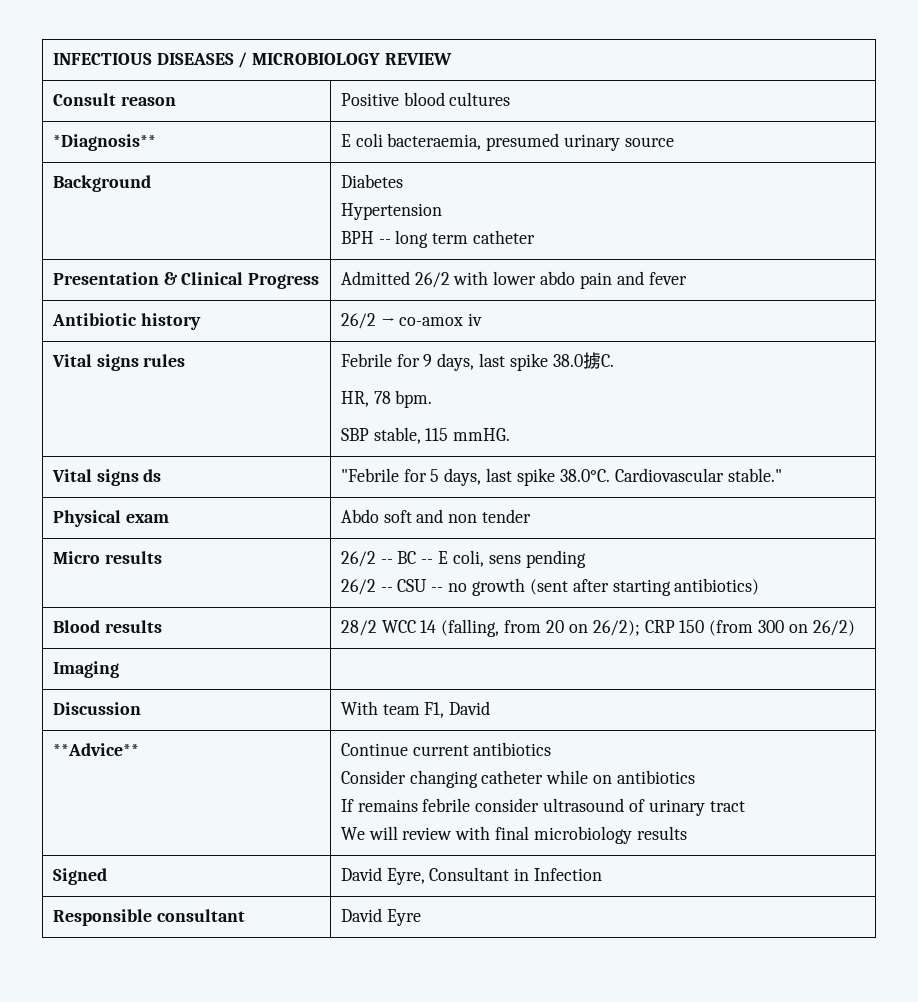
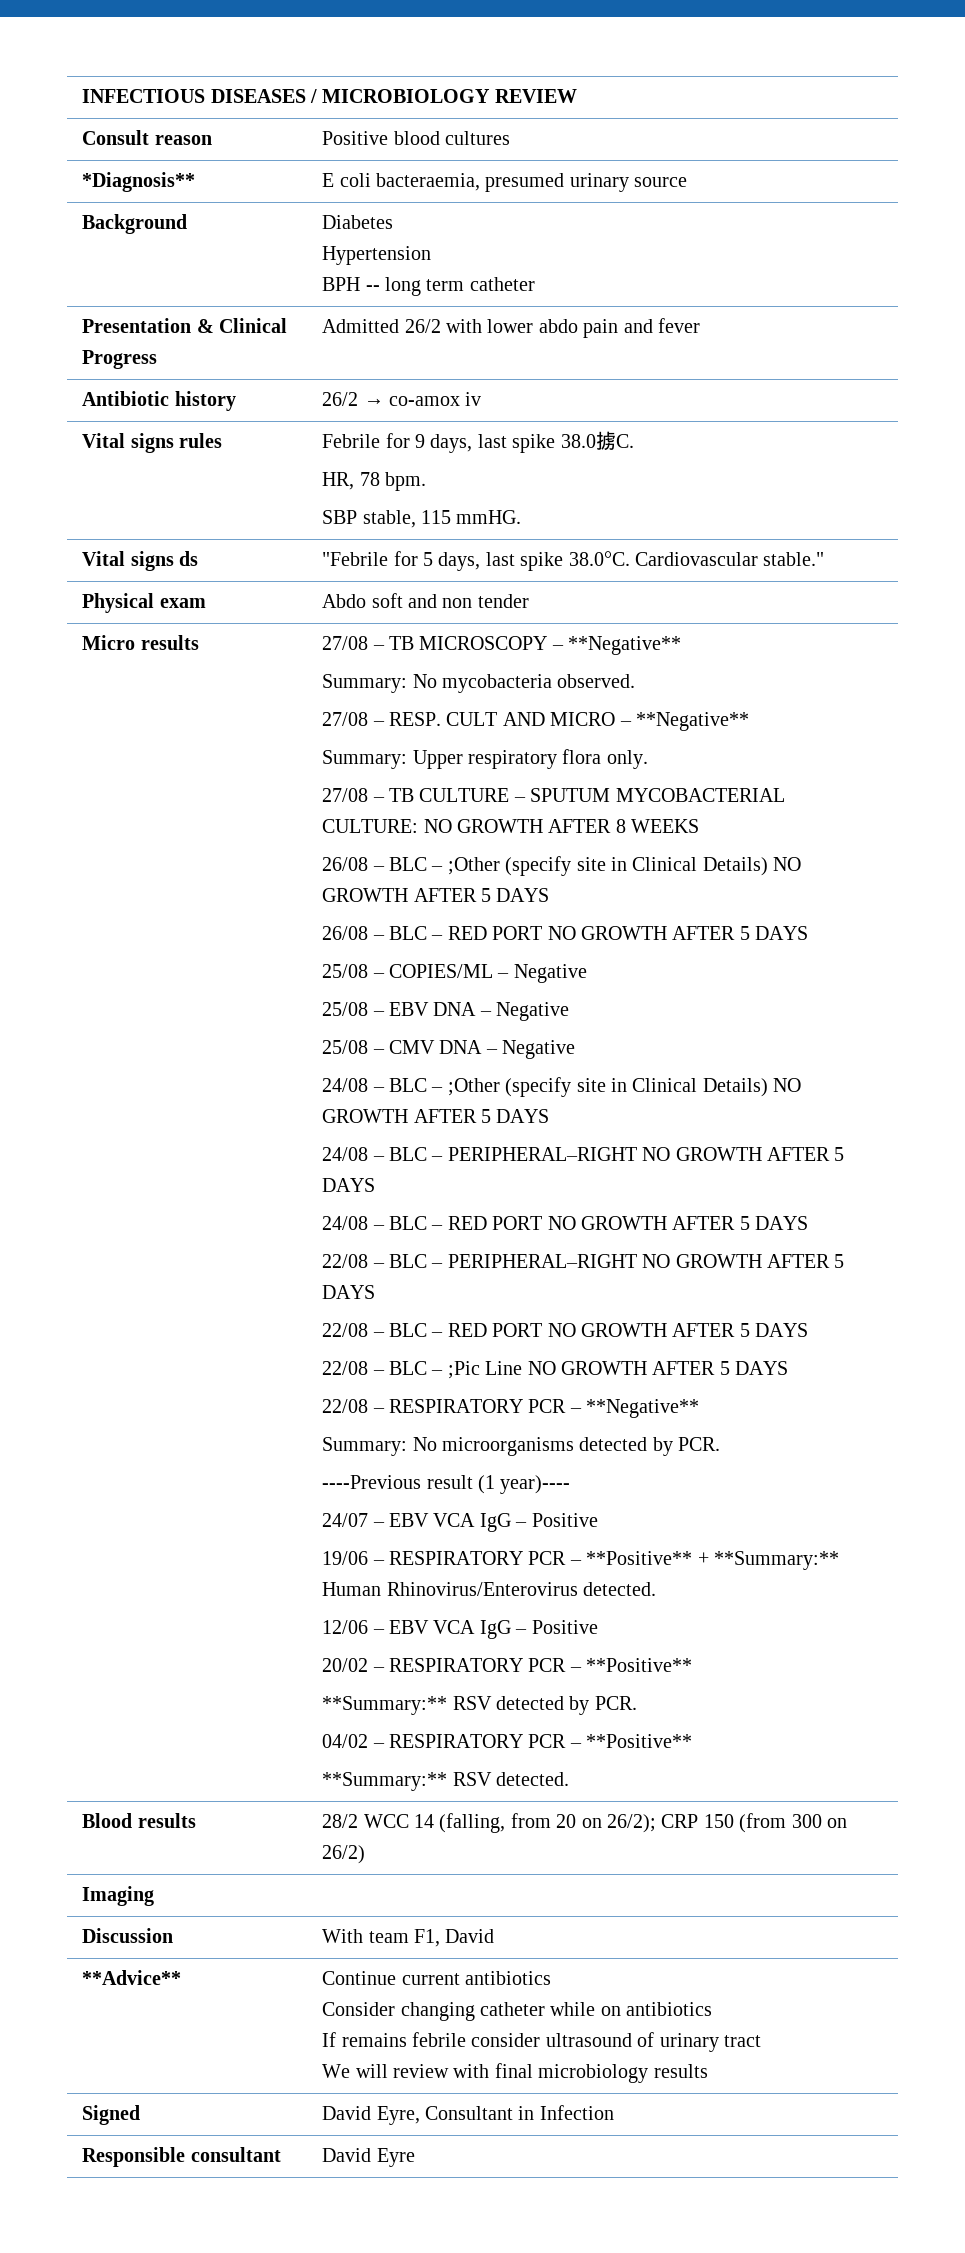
[340,550,586,568] [340,578,760,596] 26/2 -- BC -- E coli, sens pending // 26/2 -- CSU -- no growth (sent after starting antibiotics) -> [322,636,682,655] [322,674,636,693] [322,712,750,731] [322,749,648,769] [322,788,785,802] [322,819,700,833] [322,856,802,876] [322,888,550,902] [322,926,809,940] [322,964,587,983] [322,1002,570,1021] [322,1040,576,1059] [322,1077,802,1097] [322,1109,550,1123] [322,1147,845,1161] [322,1178,376,1192] [322,1216,809,1230] [322,1254,845,1268] [322,1285,376,1299] [322,1323,809,1337] [322,1361,789,1379] [322,1399,700,1418] [322,1437,721,1456] [322,1475,571,1494] [322,1513,598,1532] [322,1551,840,1570] [322,1582,657,1596] [322,1620,598,1639] [322,1658,693,1672] [322,1696,637,1715] [322,1734,693,1748] [322,1772,570,1791] 27/08 – TB MICROSCOPY – **Negative** // Summary: No mycobacteria observed. // 27/08 – RESP. CULT AND MICRO – **Negative** // Summary: Upper respiratory flora only. // 27/08 – TB CULTURE – SPUTUM MYCOBACTERIAL CULTURE: NO GROWTH AFTER 8 WEEKS // 26/08 – BLC – ;Other (specify site in Clinical Details) NO GROWTH AFTER 5 DAYS // 26/08 – BLC – RED PORT NO GROWTH AFTER 5 DAYS // 25/08 – COPIES/ML – Negative // 25/08 – EBV DNA – Negative // 25/08 – CMV DNA – Negative // 24/08 – BLC – ;Other (specify site in Clinical Details) NO GROWTH AFTER 5 DAYS // 24/08 – BLC – PERIPHERAL–RIGHT NO GROWTH AFTER 5 DAYS // 24/08 – BLC – RED PORT NO GROWTH AFTER 5 DAYS // 22/08 – BLC – PERIPHERAL–RIGHT NO GROWTH AFTER 5 DAYS // 22/08 – BLC – RED PORT NO GROWTH AFTER 5 DAYS // 22/08 – BLC – ;Pic Line NO GROWTH AFTER 5 DAYS // 22/08 – RESPIRATORY PCR – **Negative** // Summary: No microorganisms detected by PCR. // ----Previous result (1 year)---- // 24/07 – EBV VCA IgG – Positive // 19/06 – RESPIRATORY PCR – **Positive** + **Summary:** Human Rhinovirus/Enterovirus detected. // 12/06 – EBV VCA IgG – Positive // 20/02 – RESPIRATORY PCR – **Positive** // **Summary:** RSV detected by PCR. // 04/02 – RESPIRATORY PCR – **Positive** // **Summary:** RSV detected.

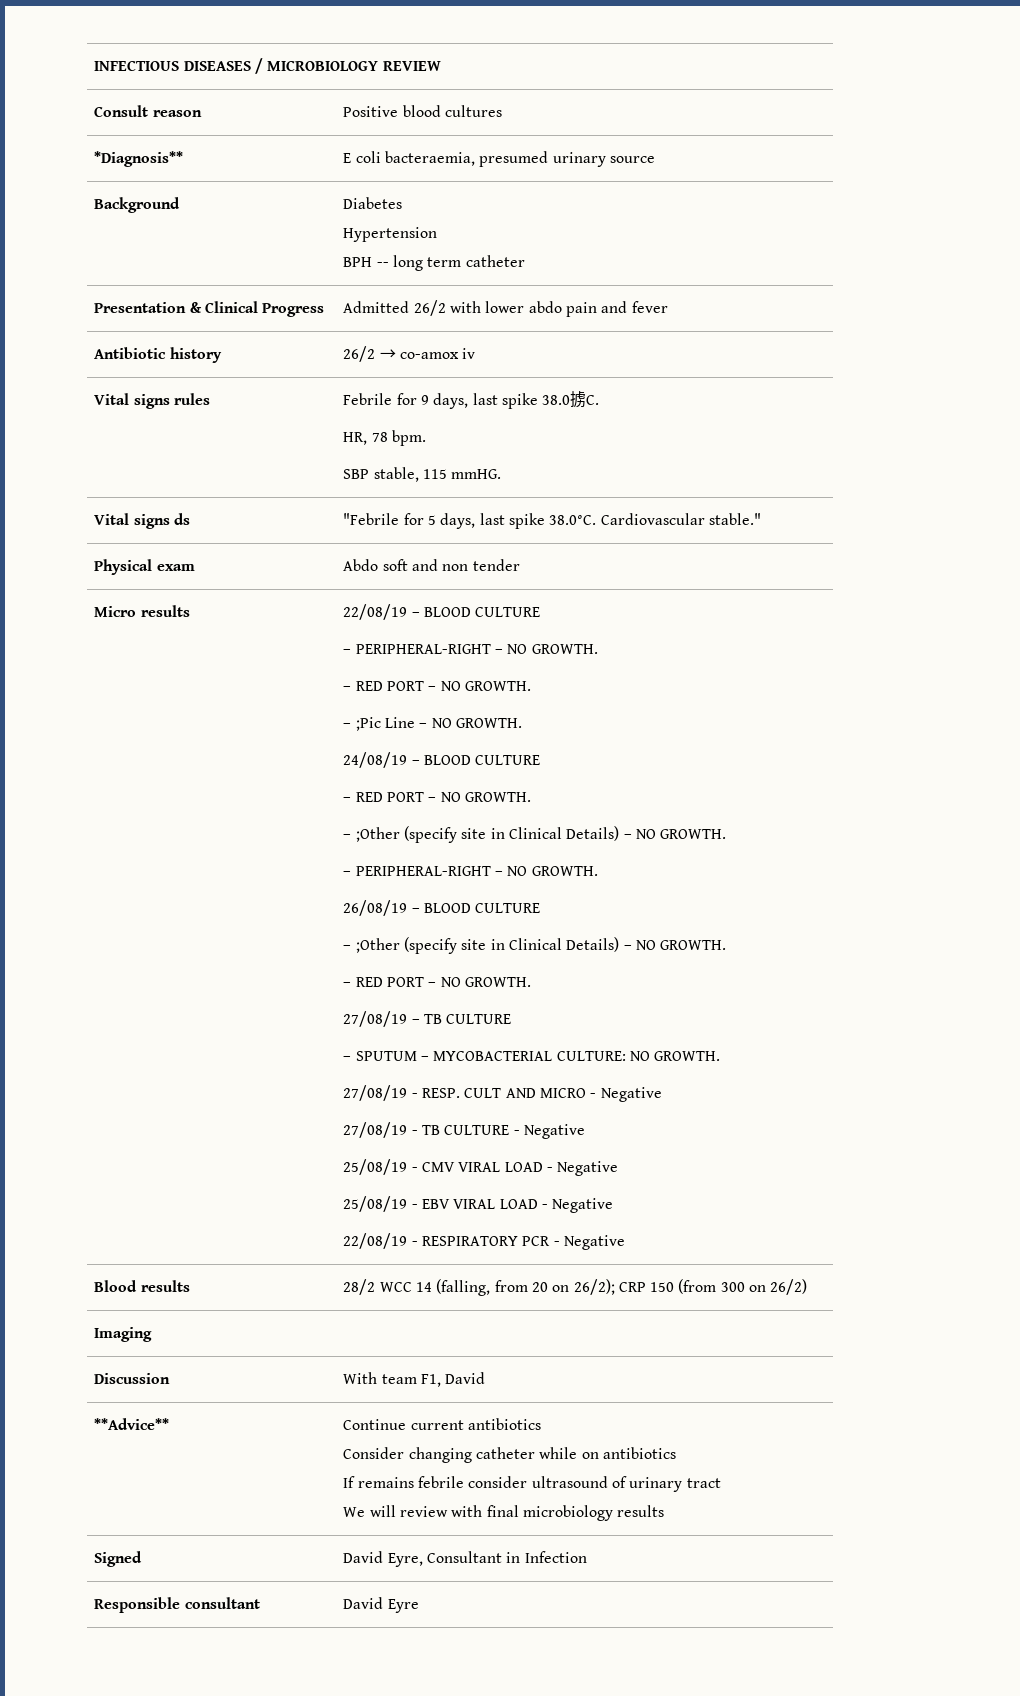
[322,636,682,655] [322,674,636,693] [322,712,750,731] [322,749,648,769] [322,788,785,802] [322,819,700,833] [322,856,802,876] [322,888,550,902] [322,926,809,940] [322,964,587,983] [322,1002,570,1021] [322,1040,576,1059] [322,1077,802,1097] [322,1109,550,1123] [322,1147,845,1161] [322,1178,376,1192] [322,1216,809,1230] [322,1254,845,1268] [322,1285,376,1299] [322,1323,809,1337] [322,1361,789,1379] [322,1399,700,1418] [322,1437,721,1456] [322,1475,571,1494] [322,1513,598,1532] [322,1551,840,1570] [322,1582,657,1596] [322,1620,598,1639] [322,1658,693,1672] [322,1696,637,1715] [322,1734,693,1748] [322,1772,570,1791] 27/08 – TB MICROSCOPY – **Negative** // Summary: No mycobacteria observed. // 27/08 – RESP. CULT AND MICRO – **Negative** // Summary: Upper respiratory flora only. // 27/08 – TB CULTURE – SPUTUM MYCOBACTERIAL CULTURE: NO GROWTH AFTER 8 WEEKS // 26/08 – BLC – ;Other (specify site in Clinical Details) NO GROWTH AFTER 5 DAYS // 26/08 – BLC – RED PORT NO GROWTH AFTER 5 DAYS // 25/08 – COPIES/ML – Negative // 25/08 – EBV DNA – Negative // 25/08 – CMV DNA – Negative // 24/08 – BLC – ;Other (specify site in Clinical Details) NO GROWTH AFTER 5 DAYS // 24/08 – BLC – PERIPHERAL–RIGHT NO GROWTH AFTER 5 DAYS // 24/08 – BLC – RED PORT NO GROWTH AFTER 5 DAYS // 22/08 – BLC – PERIPHERAL–RIGHT NO GROWTH AFTER 5 DAYS // 22/08 – BLC – RED PORT NO GROWTH AFTER 5 DAYS // 22/08 – BLC – ;Pic Line NO GROWTH AFTER 5 DAYS // 22/08 – RESPIRATORY PCR – **Negative** // Summary: No microorganisms detected by PCR. // ----Previous result (1 year)---- // 24/07 – EBV VCA IgG – Positive // 19/06 – RESPIRATORY PCR – **Positive** + **Summary:** Human Rhinovirus/Enterovirus detected. // 12/06 – EBV VCA IgG – Positive // 20/02 – RESPIRATORY PCR – **Positive** // **Summary:** RSV detected by PCR. // 04/02 – RESPIRATORY PCR – **Positive** // **Summary:** RSV detected. -> [343,604,541,620] [343,644,598,654] [343,681,531,691] [343,717,522,731] [343,752,541,768] [343,792,531,802] [343,826,727,843] [343,866,598,876] [343,900,541,916] [343,937,727,954] [343,977,531,987] [343,1011,512,1027] [343,1051,721,1061] [343,1085,662,1102] [343,1122,585,1139] [343,1159,619,1176] [343,1196,614,1213] [343,1233,625,1250] 22/08/19 – BLOOD CULTURE // – PERIPHERAL-RIGHT – NO GROWTH. // – RED PORT – NO GROWTH. // – ;Pic Line – NO GROWTH. // 24/08/19 – BLOOD CULTURE // – RED PORT – NO GROWTH. // – ;Other (specify site in Clinical Details) – NO GROWTH. // – PERIPHERAL-RIGHT – NO GROWTH. // 26/08/19 – BLOOD CULTURE // – ;Other (specify site in Clinical Details) – NO GROWTH. // – RED PORT – NO GROWTH. // 27/08/19 – TB CULTURE // – SPUTUM – MYCOBACTERIAL CULTURE: NO GROWTH. // 27/08/19 - RESP. CULT AND MICRO - Negative // 27/08/19 - TB CULTURE - Negative // 25/08/19 - CMV VIRAL LOAD - Negative // 25/08/19 - EBV VIRAL LOAD - Negative // 22/08/19 - RESPIRATORY PCR - Negative

